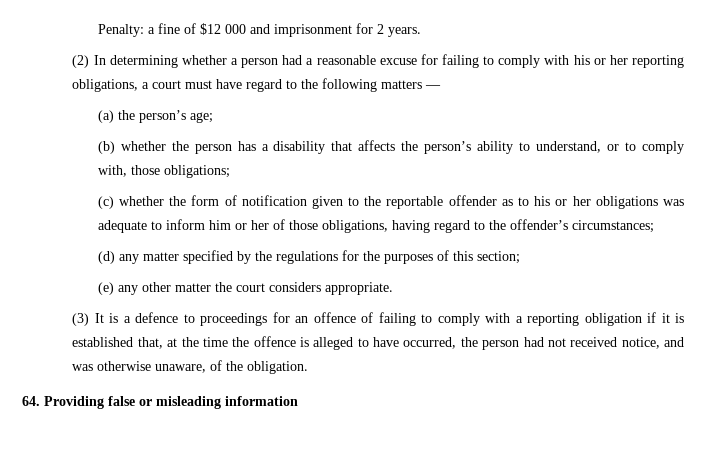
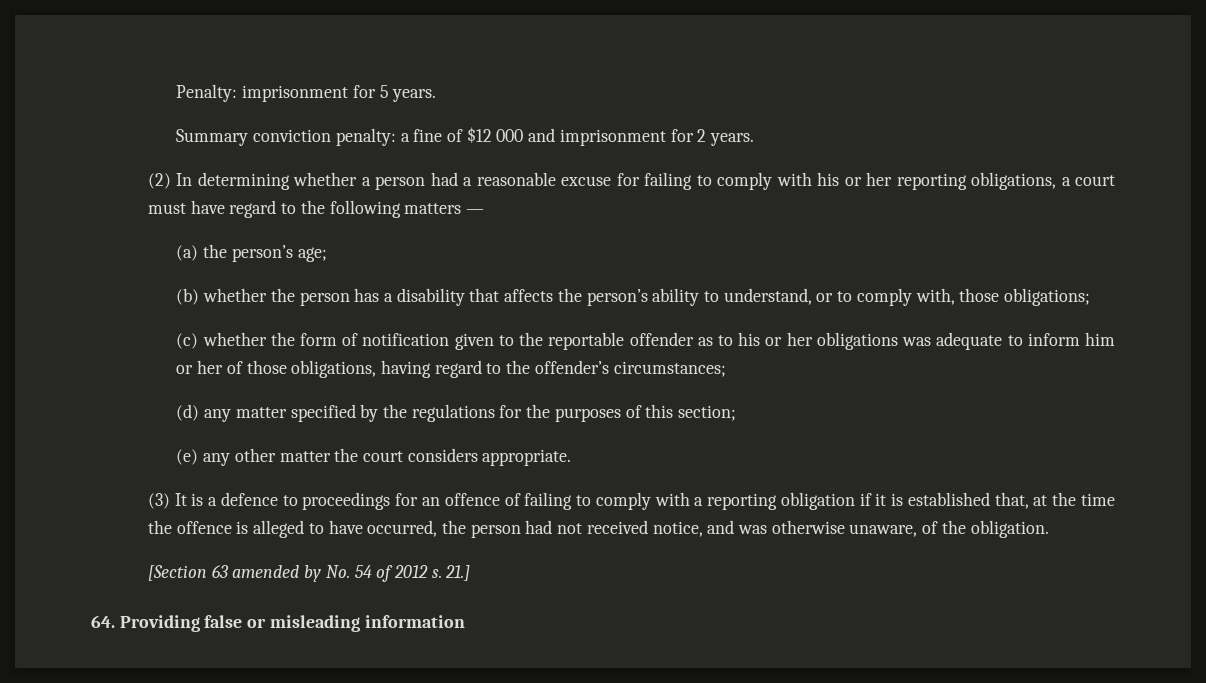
(144, 30) none -> [242,85,437,102] [176,128,396,146] imprisonment for 5 years. // Summary conviction penalty:
(309, 367) none -> [147,565,471,582] // [Section 63 amended by No. 54 of 2012 s. 21.]

